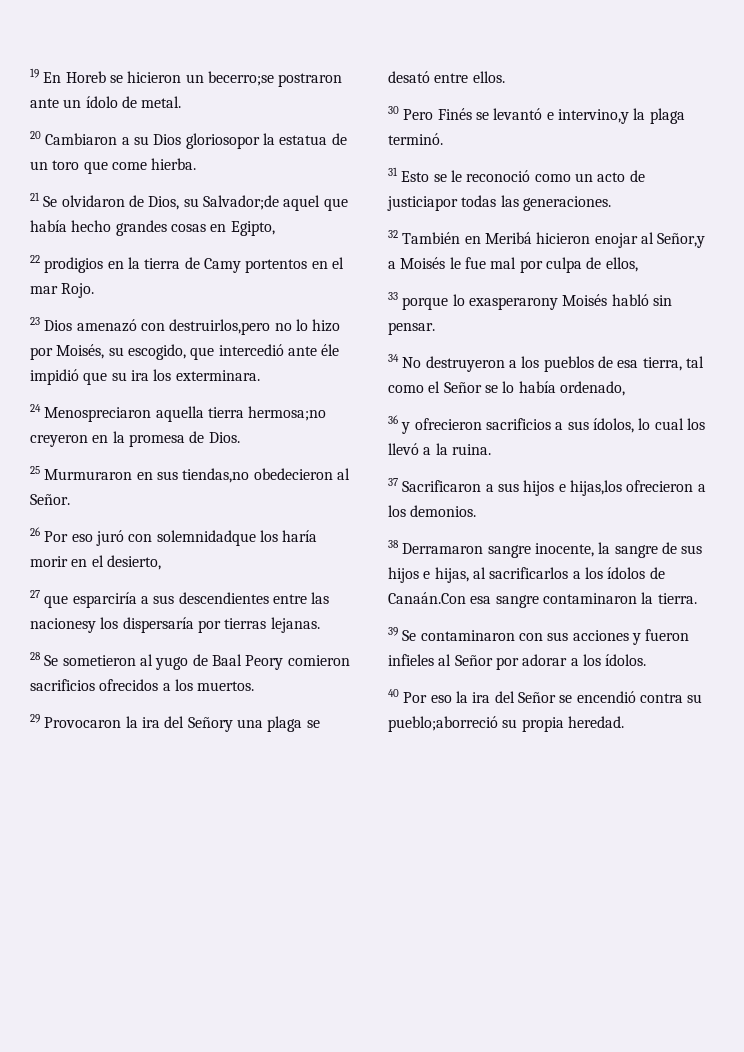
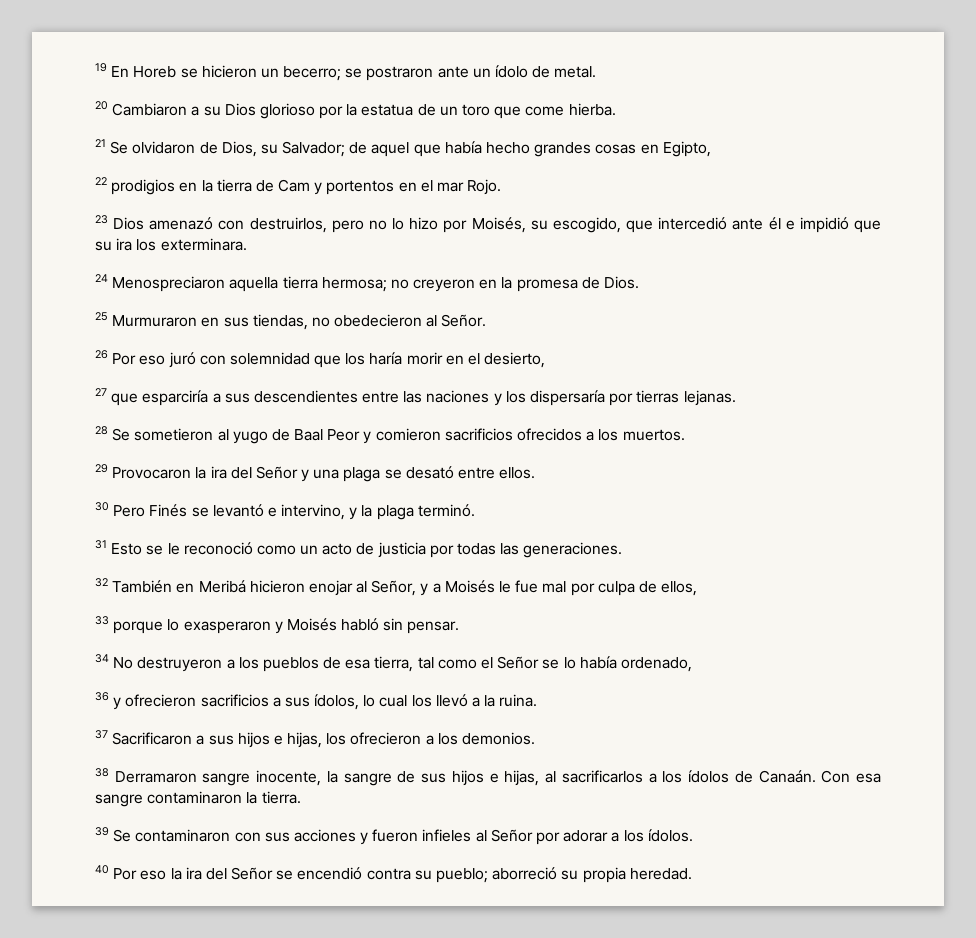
[207,71,274,86] becerro;se -> [283,66,363,81] becerro; se
[185,133,260,149] gloriosopor -> [259,103,344,119] glorioso por
[202,195,279,210] Salvador;de -> [282,141,368,157] Salvador; de
[203,258,241,273] Camy -> [278,179,323,195] Cam y
[169,319,271,335] destruirlos,pero -> [249,217,364,233] destruirlos, pero
[321,344,340,356] éle -> [768,217,795,230] él e
[248,406,327,421] hermosa;no -> [321,277,409,292] hermosa; no
[182,468,250,483] tiendas,no -> [252,314,330,330] tiendas, no
[156,530,256,546] solemnidadque -> [229,352,342,368] solemnidad que
[30,618,96,633] nacionesy -> [426,390,502,406] naciones y
[245,655,284,670] Peory -> [327,429,372,444] Peor y
[187,717,233,732] Señory -> [255,466,310,482] Señor y
[557,109,629,124] intervino,y -> [281,504,358,520] intervino, y
[387,196,458,211] justiciapor -> [377,542,454,558] justicia por
[657,233,706,248] Señor,y -> [371,580,429,596] Señor, y
[468,297,558,310] exasperarony -> [183,621,283,634] exasperaron y
[569,480,622,496] hijas,los -> [287,732,347,748] hijas, los
[388,592,466,604] Canaán.Con -> [758,770,851,783] Canaán. Con
[388,716,498,732] pueblo;aborreció -> [436,867,558,883] pueblo; aborreció

